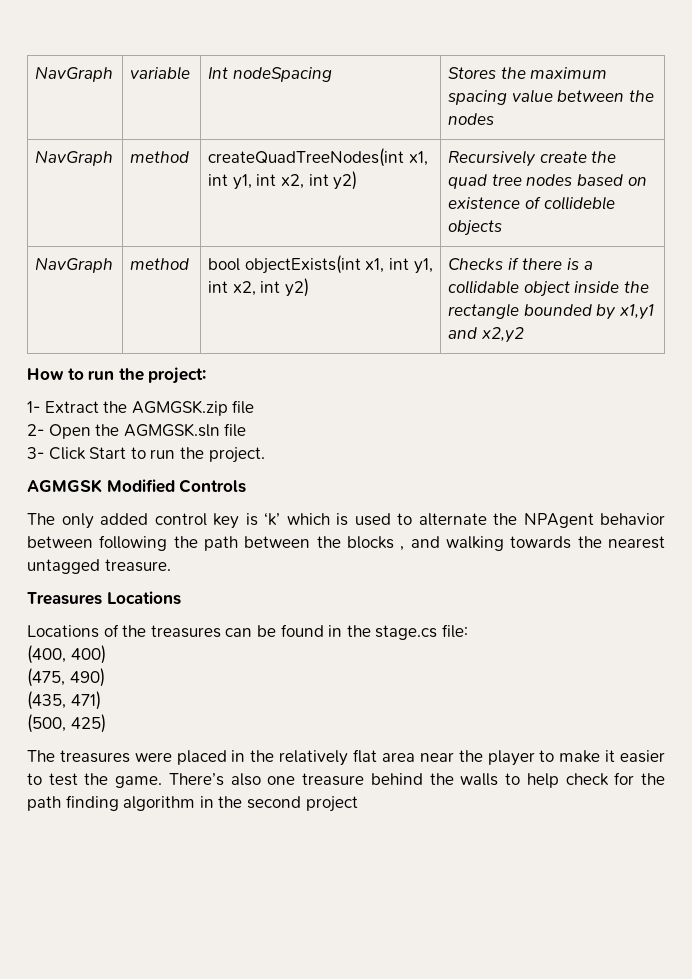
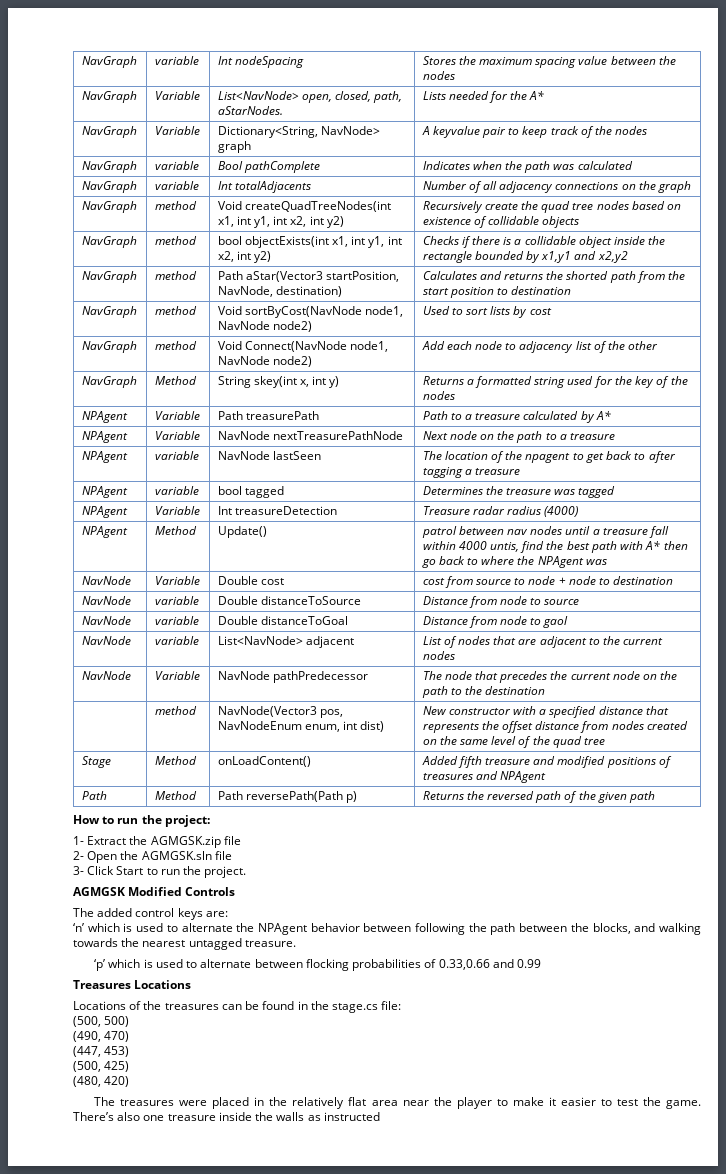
[35,150,114,166] [130,151,190,163] // NavGraph | method | -> [81,91,137,103] [154,91,200,100] [217,91,403,103] [217,106,283,115] [422,91,545,103] [81,126,137,138] [154,126,200,135] [217,126,380,138] [217,141,251,153] [421,126,648,138] [81,161,137,173] [154,161,199,170] [217,161,320,173] [422,161,633,173] [81,181,137,193] [154,181,199,190] [217,181,311,193] [422,181,692,193] [81,201,137,213] [154,201,197,210] [217,201,242,210] // NavGraph | Variable | List<NavNode> open, closed, path, aStarNodes. | Lists needed for the A* // NavGraph | Variable | Dictionary<String, NavNode> graph | A keyvalue pair to keep track of the nodes // NavGraph | variable | Bool pathComplete | Indicates when the path was calculated // NavGraph | variable | Int totalAdjacents | Number of all adjacency connections on the graph // NavGraph | method | Void
[544,196,616,210] collideble -> [488,216,540,225] collidable
(524, 335) none -> [81,271,137,283] [154,271,197,280] [217,271,400,282] [217,286,342,297] [422,271,686,283] [422,286,572,298] [81,306,137,318] [154,306,197,315] [217,306,404,318] [217,321,312,332] [422,306,552,318] [81,341,137,353] [154,341,197,350] [217,341,389,352] [217,356,312,367] [421,341,659,353] [81,376,137,388] [154,376,197,385] [217,376,340,388] [422,376,688,388] [422,391,455,400] [81,411,128,423] [154,411,200,420] [217,411,319,420] [422,411,611,423] [81,431,128,443] [154,431,200,440] [217,431,403,440] [422,431,616,443] [81,451,128,463] [154,451,199,460] [217,451,321,460] [422,451,676,463] [422,467,521,478] [81,486,128,498] [154,486,199,495] [217,486,284,498] [422,486,616,498] [81,506,128,518] [154,506,200,515] [217,506,337,515] [422,506,579,517] [81,526,128,538] [154,526,197,535] [217,526,267,538] [421,526,670,538] [422,541,688,553] [421,556,607,568] [81,576,131,585] [154,576,200,585] [217,576,284,585] [422,576,674,588] [81,596,131,605] [154,596,199,605] [217,596,361,605] [422,596,580,608] [81,616,131,625] [154,616,199,625] [217,616,348,625] [422,616,569,628] [81,636,131,645] [154,636,199,645] [217,636,354,648] [422,636,664,648] [422,651,455,660] [81,671,131,680] [154,671,200,680] [217,671,368,683] [422,671,678,683] [421,686,546,698] [154,706,197,715] [217,706,343,718] [217,721,385,732] [422,706,669,718] [422,721,688,733] [422,736,606,748] [81,756,111,768] [154,756,197,765] [217,756,311,767] [421,756,672,768] [422,771,547,783] [81,791,107,800] [154,791,197,800] [217,791,358,803] [422,791,656,803] // NavGraph | method | Path aStar(Vector3 startPosition, NavNode, destination) | Calculates and returns the shorted path from the start position to destination // NavGraph | method | Void sortByCost(NavNode node1, NavNode node2) | Used to sort lists by cost // NavGraph | method | Void Connect(NavNode node1, NavNode node2) | Add each node to adjacency list of the other // NavGraph | Method | String skey(int x, int y) | Returns a formatted string used for the key of the nodes // NPAgent | Variable | Path treasurePath | Path to a treasure calculated by A* // NPAgent | Variable | NavNode nextTreasurePathNode | Next node on the path to a treasure // NPAgent | variable | NavNode lastSeen | The location of the npagent to get back to after tagging a treasure // NPAgent | variable | bool tagged | Determines the treasure was tagged // NPAgent | Variable | Int treasureDetection | Treasure radar radius (4000) // NPAgent | Method | Update() | patrol between nav nodes until a treasure fall within 4000 untis, find the best path with A* then go back to where the NPAgent was // NavNode | Variable | Double cost | cost from source to node + node to destination // NavNode | variable | Double distanceToSource | Distance from node to source // NavNode | variable | Double distanceToGoal | Distance from node to gaol // NavNode | variable | List<NavNode> adjacent | List of nodes that are adjacent to the current nodes // NavNode | Variable | NavNode pathPredecessor | The node that precedes the current node on the path to the destination // | method | NavNode(Vector3 pos, NavNodeEnum enum, int dist) | New constructor with a specified distance that represents the offset distance from nodes created on the same level of the quad tree // Stage | Method | onLoadContent() | Added fifth treasure and modified positions of treasures and NPAgent // Path | Method | Path reversePath(Path p) | Returns the reversed path of the given path
[61,513,94,529] only -> (94, 912) none
[213,512,280,529] key is ‘k’ -> [177,908,228,920] [73,923,84,932] keys are: // ‘n’
[347,536,405,551] blocks , -> [592,923,631,934] blocks,
(171, 565) none -> [94,959,542,971] // ‘p’ which is used to alternate between flocking probabilities of 0.33,0.66 and 0.99
[27,645,106,664] [27,668,105,687] [27,691,101,710] (400, 400) // (475, 490) // (435, 471) -> [73,1016,130,1027] [73,1031,130,1042] [73,1046,130,1057] (500, 500) // (490, 470) // (447, 453)
(106, 723) none -> [73,1076,130,1087] // (480, 420)
[370,773,423,785] behind -> [218,1112,252,1121] inside
[505,772,666,788] [27,795,358,812] to help check for the path finding algorithm in the second project -> [307,1112,380,1121] as instructed

